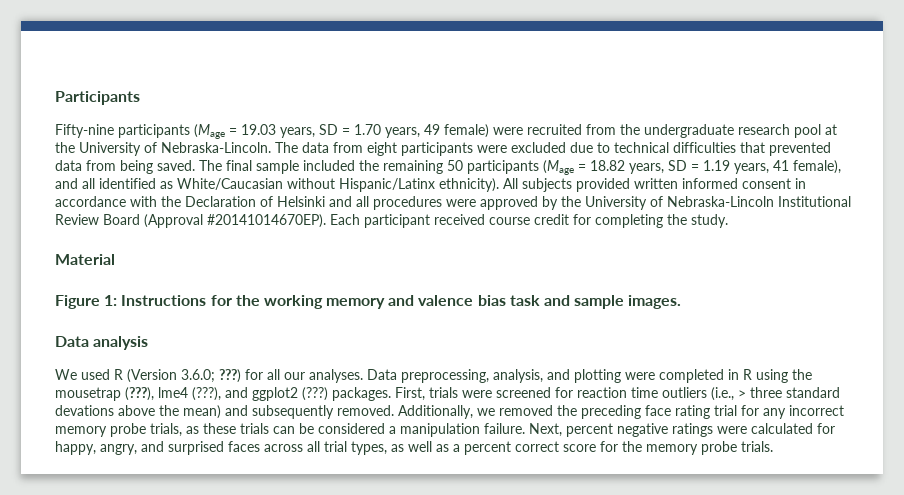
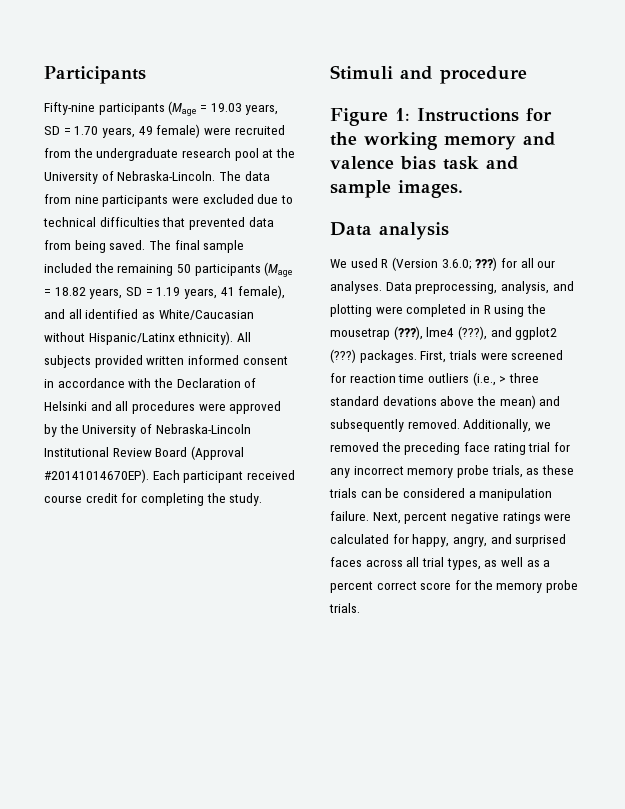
[367,142,397,156] eight -> [74,195,99,204] nine
[55,254,115,265] Material -> [330,65,527,84] Stimuli and procedure

